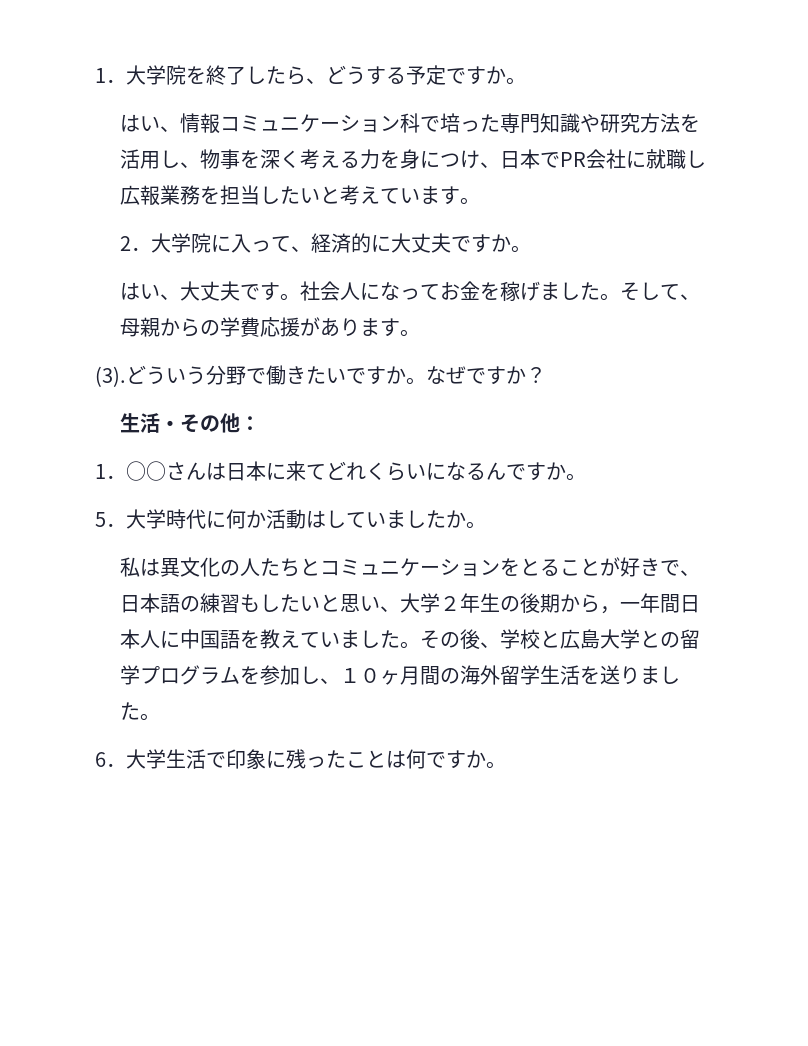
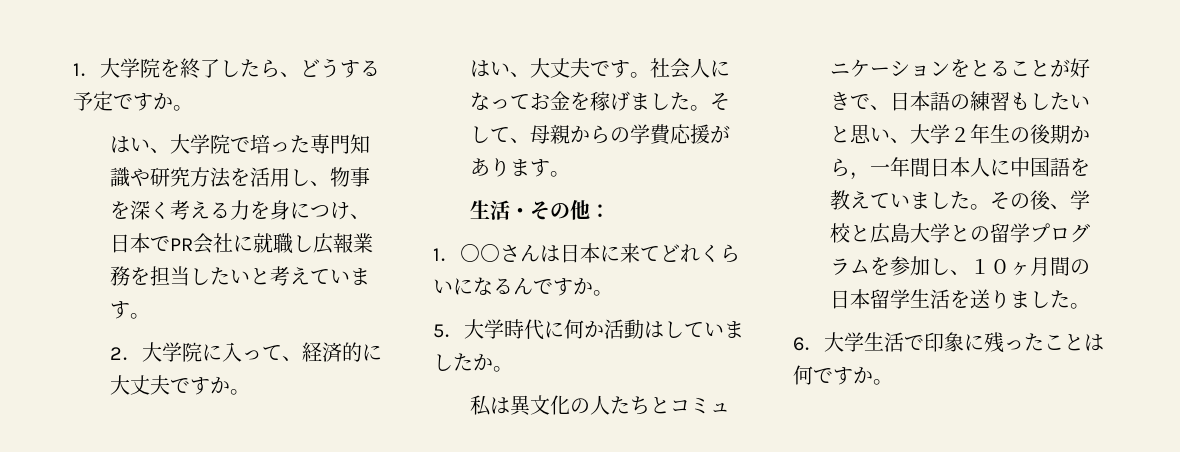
[179,113,420,134] 情報コミュニケーション科 -> [169,134,230,154] 大学院
[95,365,546,387] // (3).どういう分野で働きたいですか。なぜですか？ -> (570, 174) none
[459,665,500,685] 海外 -> [829,289,870,309] 日本

